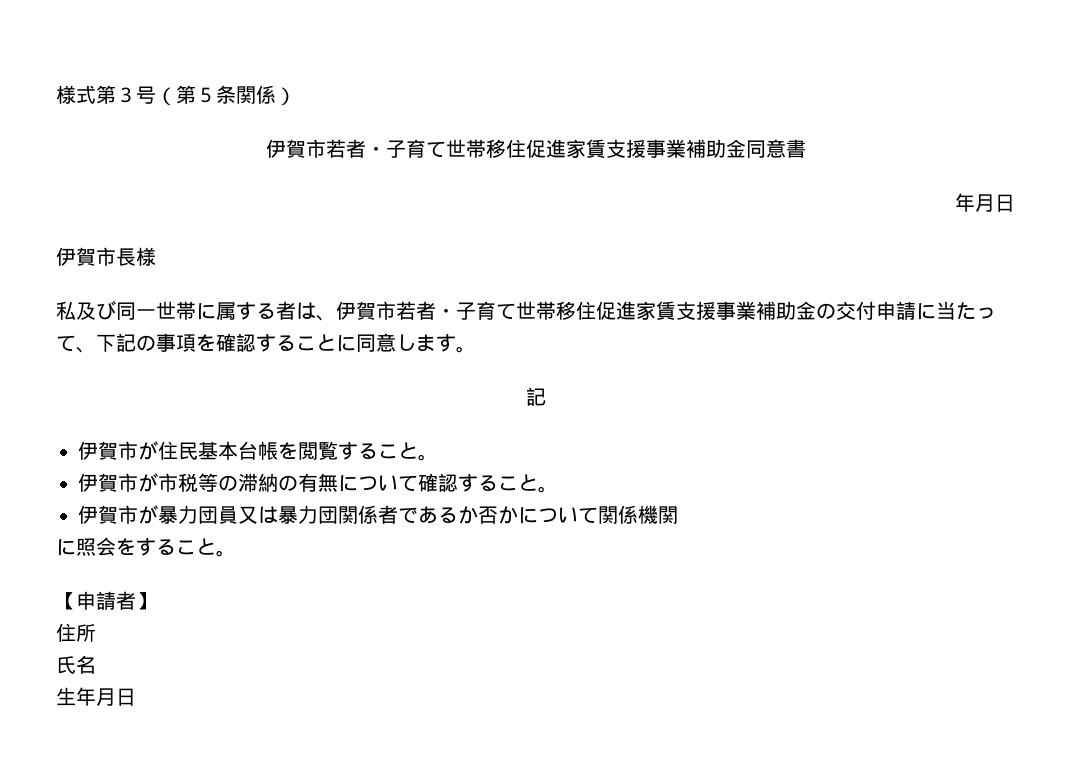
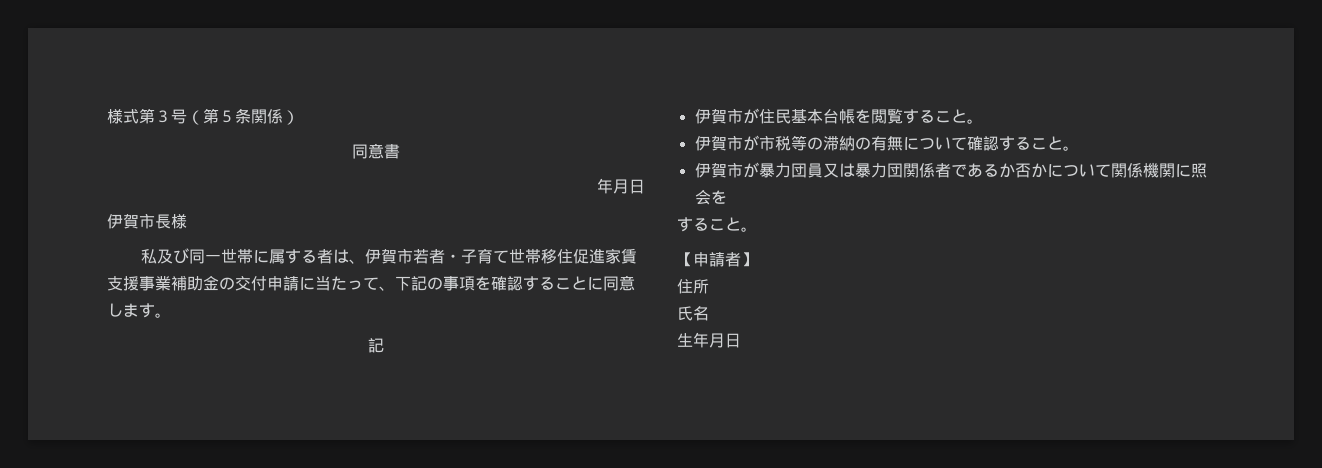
[265,139,746,158] 伊賀市若者・子育て世帯移住促進家賃支援事業補助金 -> (299, 117) none
(678, 515) // -> (1175, 170) none
(136, 547) none -> (727, 197) //

